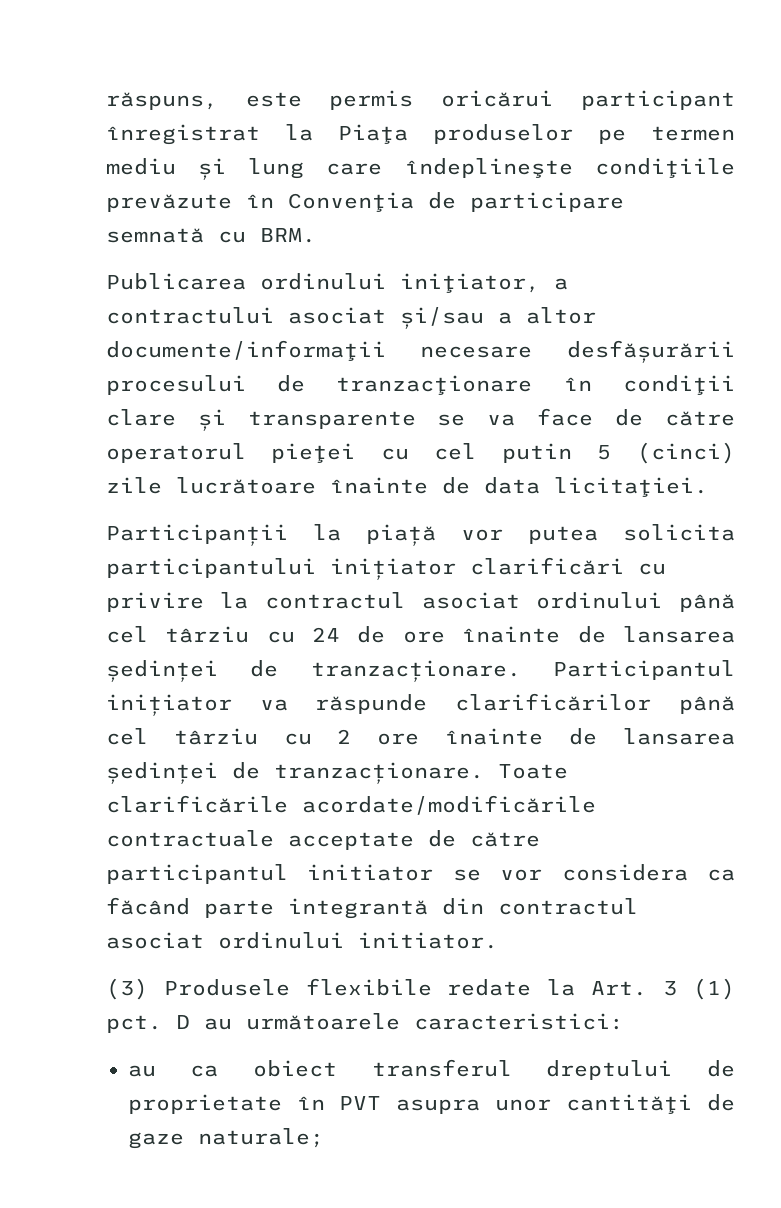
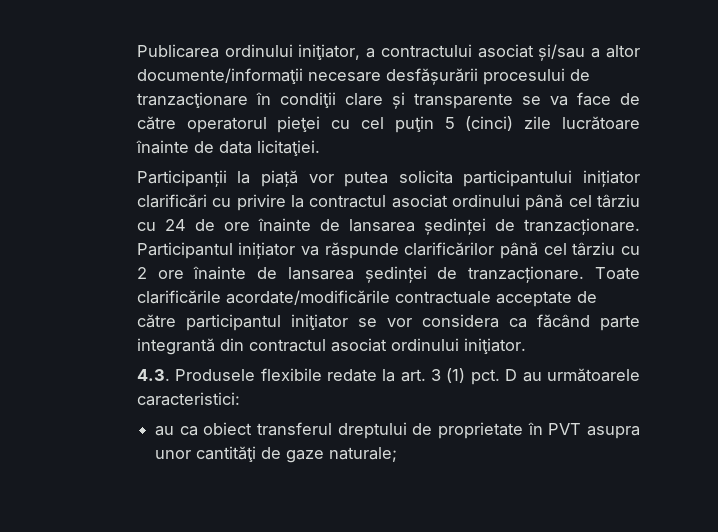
[105,90,735,110] [105,124,735,145] [105,158,735,180] [105,192,624,212] [105,228,316,243] răspuns, este permis oricărui participant înregistrat la Piaţa produselor pe termen mediu și lung care îndeplineşte condiţiile prevăzute în Convenţia de participare semnată cu BRM. // -> (136, 51) none
[501,443,572,463] putin -> [394,116,434,133] puţin
[307,864,434,881] initiator -> [290,314,348,330] iniţiator
[357,932,498,949] [105,978,148,1000] initiator. // (3) -> [463,338,526,354] [136,369,170,381] iniţiator. // 4.3.
[591,981,648,996] Art. -> [400,369,426,382] art.

